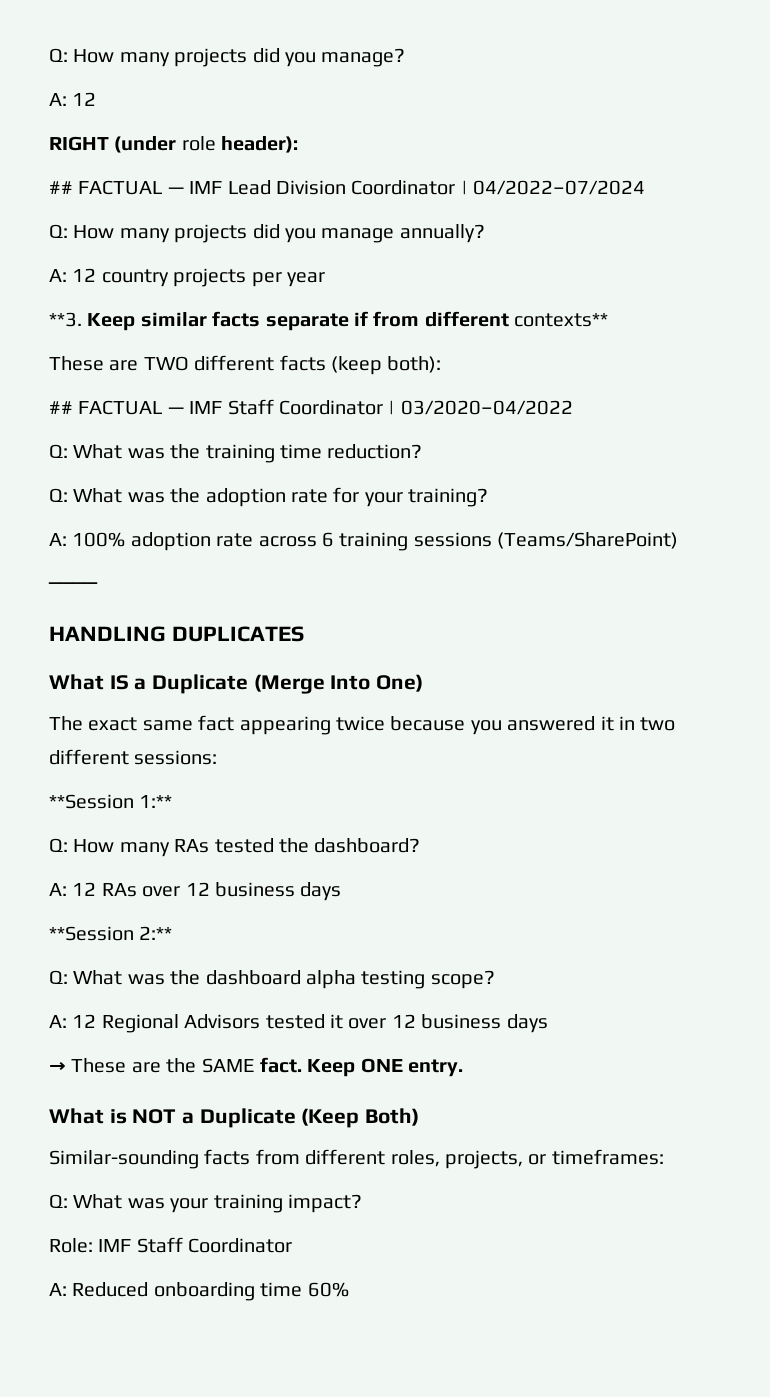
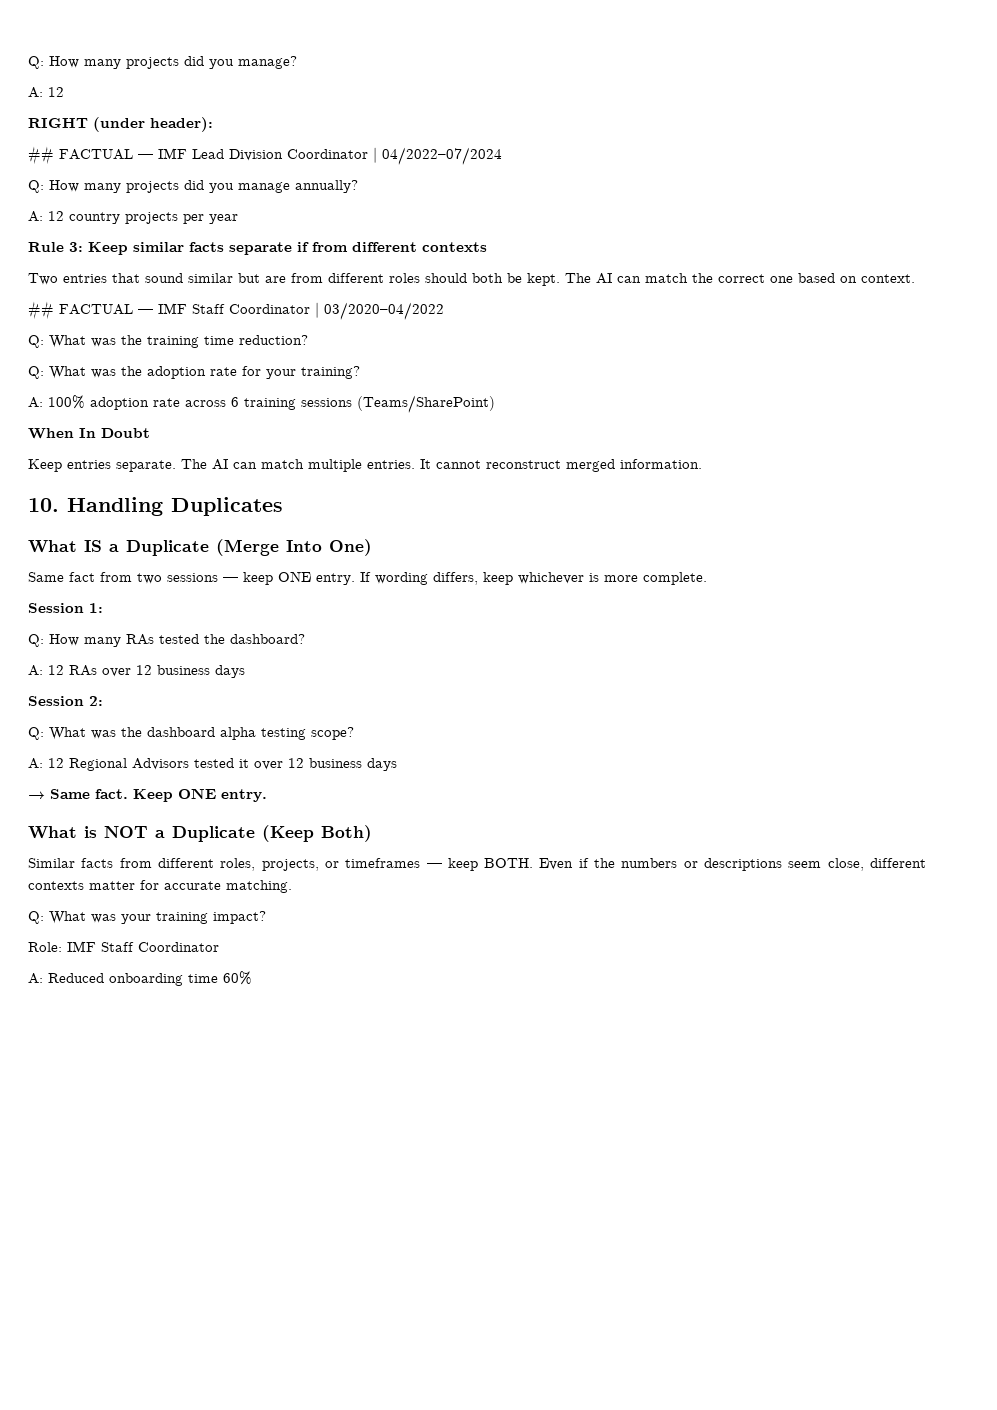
[181,136,216,151] role -> (145, 124) none
[49,312,82,327] **3. -> [28,242,83,252] Rule 3:
[514,313,609,327] [49,355,442,375] contexts** // These are TWO different facts (keep both): -> [422,242,487,252] [28,273,915,286] contexts // Two entries that sound similar but are from different roles should both be kept. The AI can match the correct one based on context.
[48,582,98,590] [49,626,304,642] ──── // HANDLING DUPLICATES -> [28,428,150,439] [28,459,702,472] [28,497,283,516] When In Doubt // Keep entries separate. The AI can match multiple entries. It cannot reconstruct merged information. // 10. Handling Duplicates
[49,715,676,735] [49,749,218,765] [49,794,173,809] The exact same fact appearing twice because you answered it in two different sessions: // **Session 1:** -> [28,571,707,585] [28,603,103,613] Same fact from two sessions — keep ONE entry. If wording differs, keep whichever is more complete. // Session 1:
[49,926,173,941] **Session 2:** -> [28,696,103,706] Session 2:
[71,1058,255,1073] These are the SAME -> [50,789,90,799] Same
[49,1150,199,1169] Similar-sounding -> [28,858,75,868] Similar
[551,1149,664,1165] timeframes: -> [345,858,926,871] [28,880,292,893] timeframes — keep BOTH. Even if the numbers or descriptions seem close, different contexts matter for accurate matching.

